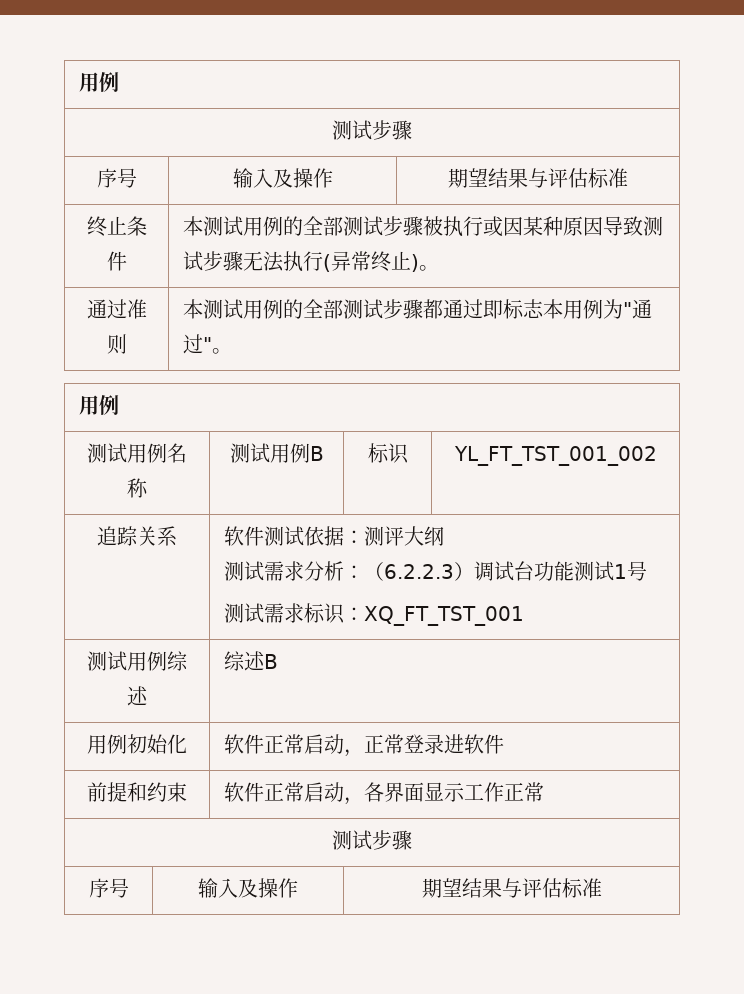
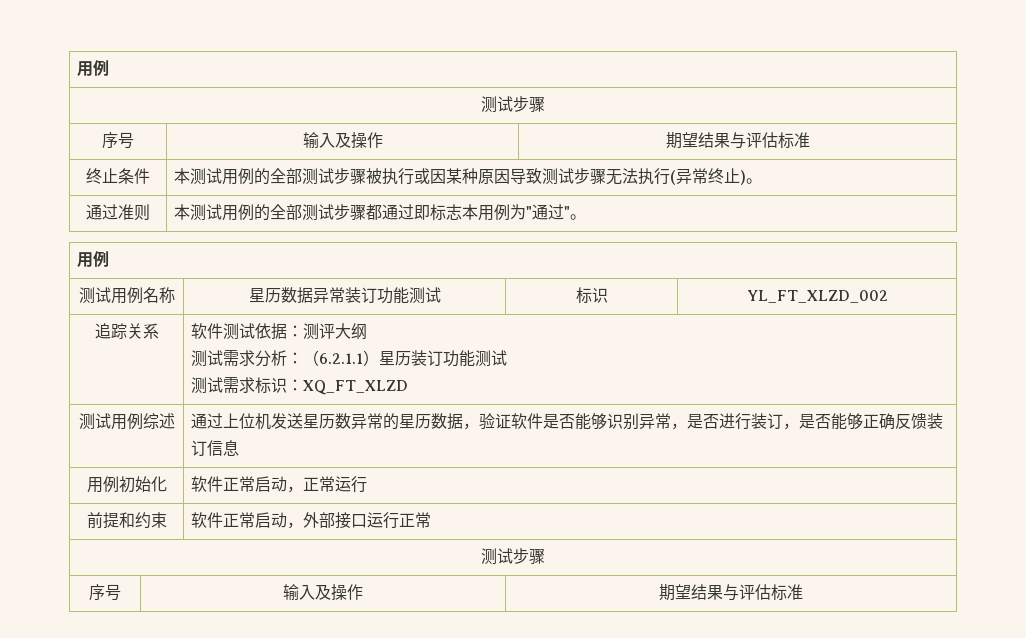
[229,443,324,463] 测试用例B -> [248,287,441,304] 星历数据异常装订功能测试
[453,446,657,466] YL_FT_TST_001_002 -> [746,290,888,303] YL_FT_XLZD_002
[384,561,648,581] 6.2.2.3）调试台功能测试1号 -> [319,350,508,367] 6.2.1.1）星历装订功能测试
[364,606,525,626] XQ_FT_TST_001 -> [303,380,409,395] XQ_FT_XLZD
[224,651,279,671] 综述B -> [191,413,944,430] [191,440,240,456] 通过上位机发送星历数异常的星历数据，验证软件是否能够识别异常，是否进行装订，是否能够正确反馈装订信息
[404,734,505,754] 登录进软件 -> [335,476,368,493] 运行
[364,782,505,802] 各界面显示工作 -> [303,512,400,529] 外部接口运行

